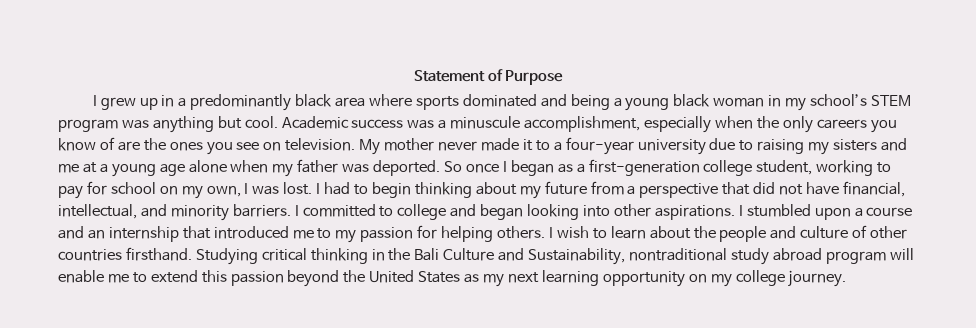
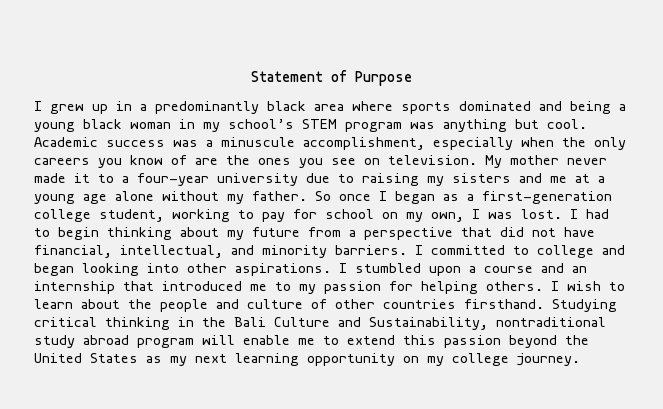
[230,159,441,177] when my father was deported. -> [162,191,307,204] without my father.

